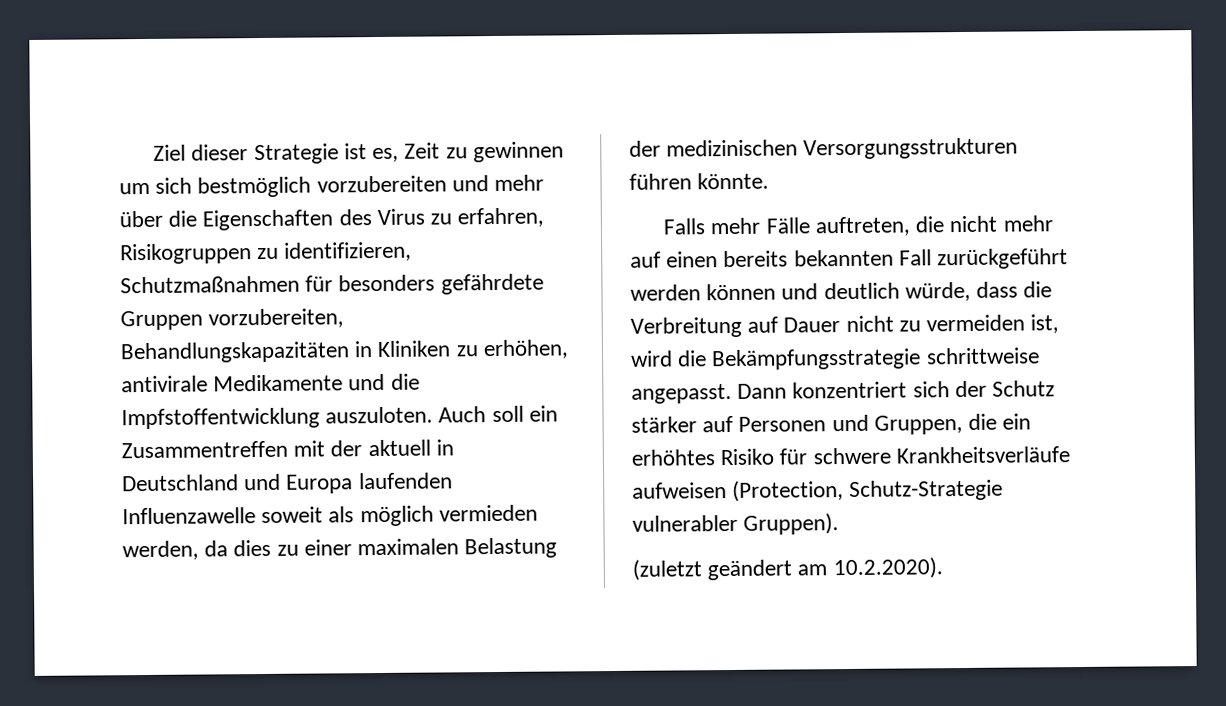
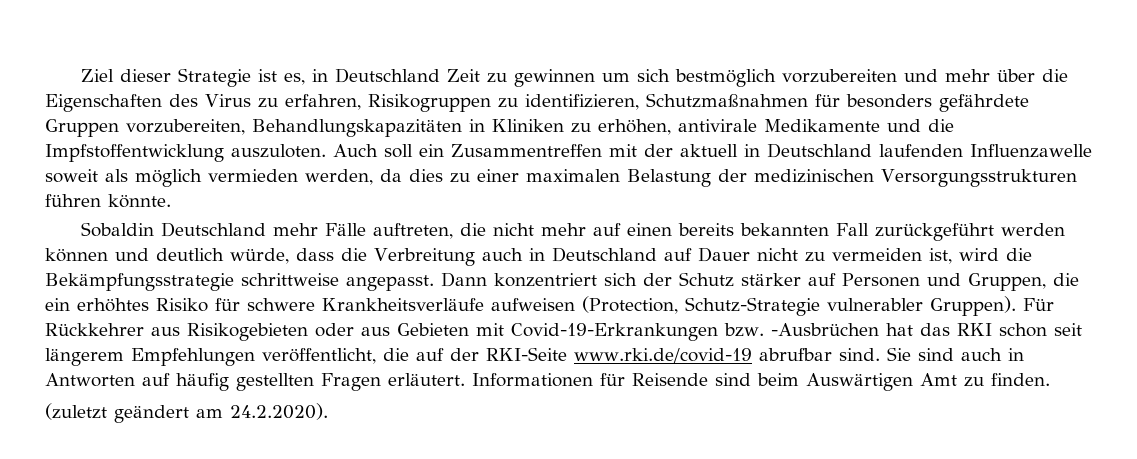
(400, 155) none -> [311,68,440,83] in Deutschland
[244,473,354,494] und Europa -> (872, 150) none
[663,218,706,235] Falls -> [80,222,266,237] Sobaldin Deutschland
(742, 327) none -> [481,247,657,262] auch in Deutschland
(840, 524) none -> [1023,298,1054,311] [45,323,1082,341] [45,347,1024,366] [45,373,1050,391] Für Rückkehrer aus Risikogebieten oder aus Gebieten mit Covid-19-Erkrankungen bzw. -Ausbrüchen hat das RKI schon seit längerem Empfehlungen veröffentlicht, die auf der RKI-Seite www.rki.de/covid-19 abrufbar sind. Sie sind auch in Antworten auf häufig gestellten Fragen erläutert. Informationen für Reisende sind beim Auswärtigen Amt zu finden.
[832,557,943,580] 10.2.2020). -> [230,403,328,420] 24.2.2020).

